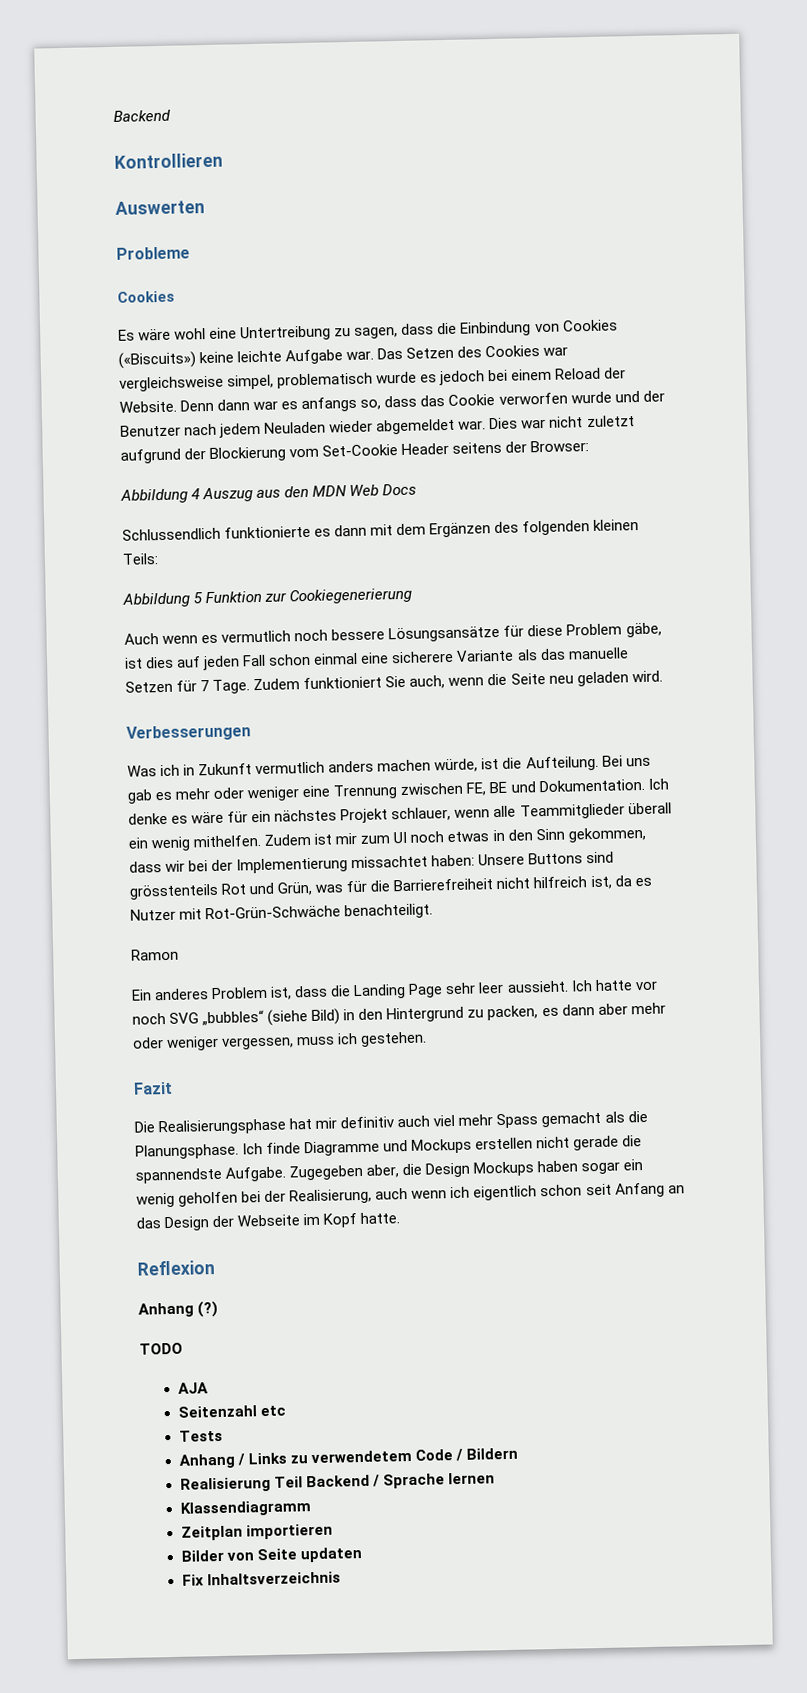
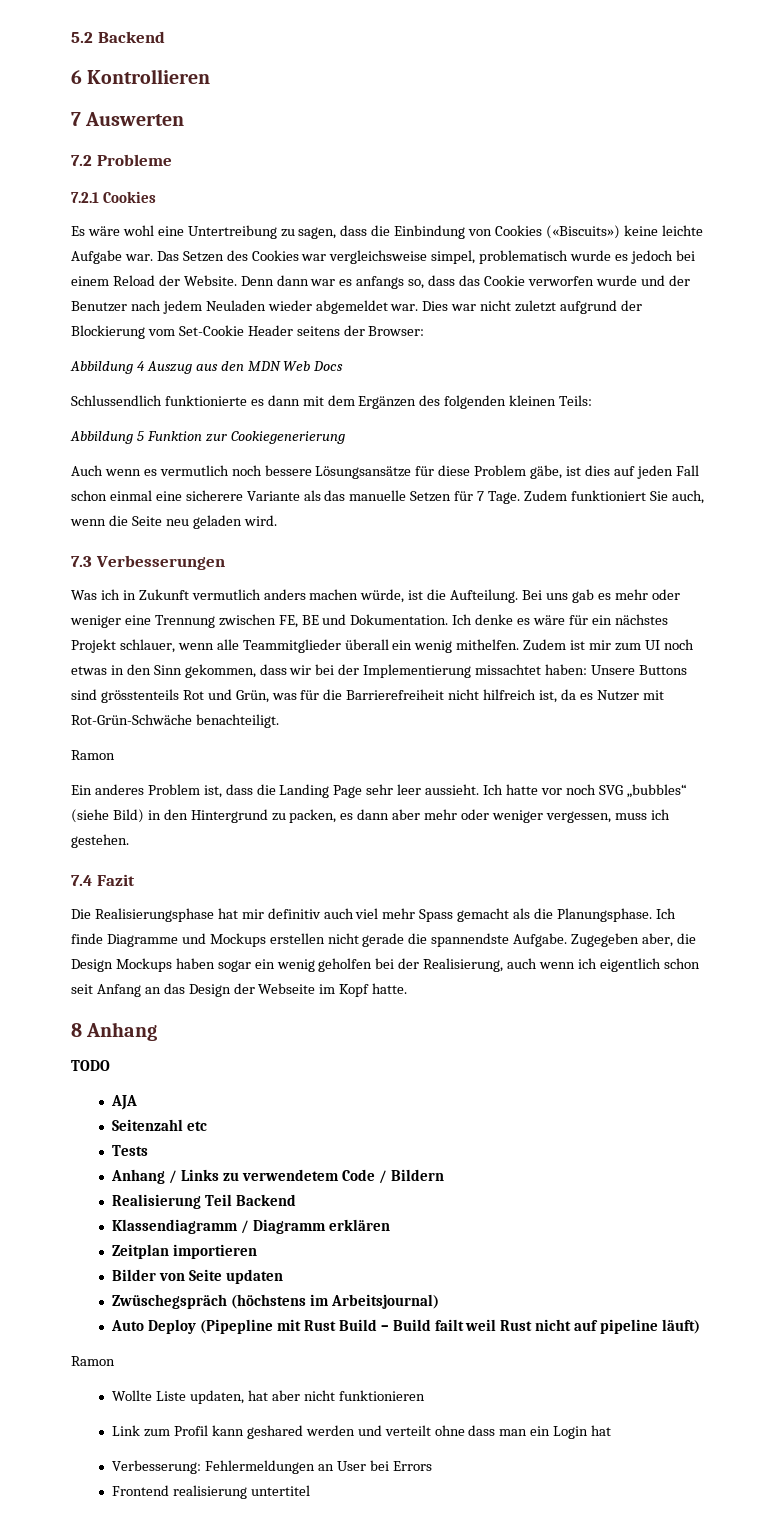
[113,109,171,122] Backend // -> [71,31,165,43] [71,70,82,84] 5.2 Backend // 6
(223, 160) none -> [71,112,81,126] 7
(205, 207) none -> [71,155,92,166] 7.2
(190, 253) none -> [71,192,99,203] 7.2.1
(663, 676) none -> [71,556,92,567] 7.3
(428, 1039) none -> [71,875,92,886] 7.4
[137,1260,215,1276] [138,1300,219,1318] Reflexion // Anhang (?) -> [71,1022,158,1041] 8 Anhang
[371,1472,495,1489] [179,1500,311,1517] / Sprache lernen // Klassendiagramm -> [112,1219,390,1234] // Klassendiagramm / Diagramm erklären
[181,1571,341,1586] Fix Inhaltsverzeichnis -> [112,1294,439,1309] [111,1319,701,1334] [71,1356,115,1366] [112,1390,425,1404] [112,1425,612,1439] [112,1460,432,1474] [112,1485,311,1499] Zwüschegspräch (höchstens im Arbeitsjournal) // Auto Deploy (Pipepline mit Rust Build – Build failt weil Rust nicht auf pipeline läuft) // Ramon // Wollte Liste updaten, hat aber nicht funktionieren // Link zum Profil kann geshared werden und verteilt ohne dass man ein Login hat // Verbesserung: Fehlermeldungen an User bei Errors // Frontend realisierung untertitel

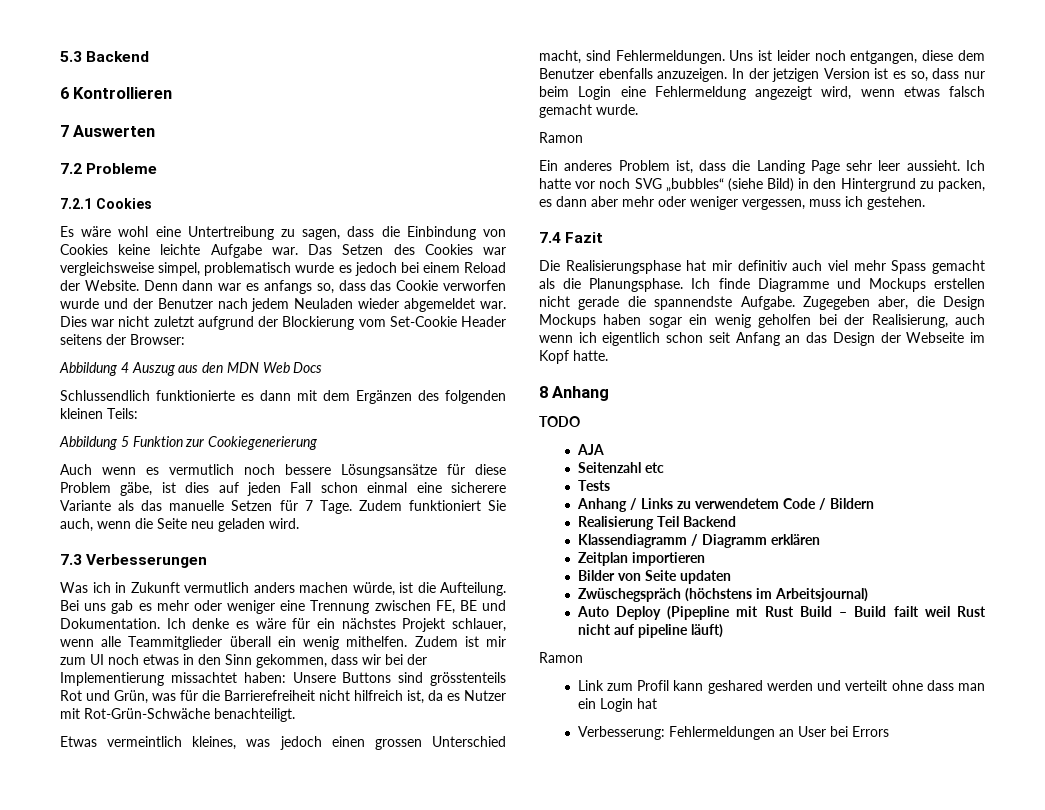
[71,32,93,43] 5.2 -> [60,51,82,62] 5.3
[545,225,620,239] («Biscuits») -> (108, 249) none
(279, 721) none -> [60,736,507,750] [539,50,985,64] [539,68,985,82] [539,86,985,100] [539,104,638,118] // Etwas vermeintlich kleines, was jedoch einen grossen Unterschied macht, sind Fehlermeldungen. Uns ist leider noch entgangen, diese dem Benutzer ebenfalls anzuzeigen. In der jetzigen Version ist es so, dass nur beim Login eine Fehlermeldung angezeigt wird, wenn etwas falsch gemacht wurde.
[112,1390,425,1404] // Wollte Liste updaten, hat aber nicht funktionieren -> (583, 657) none
[112,1485,311,1499] // Frontend realisierung untertitel -> (889, 731) none

